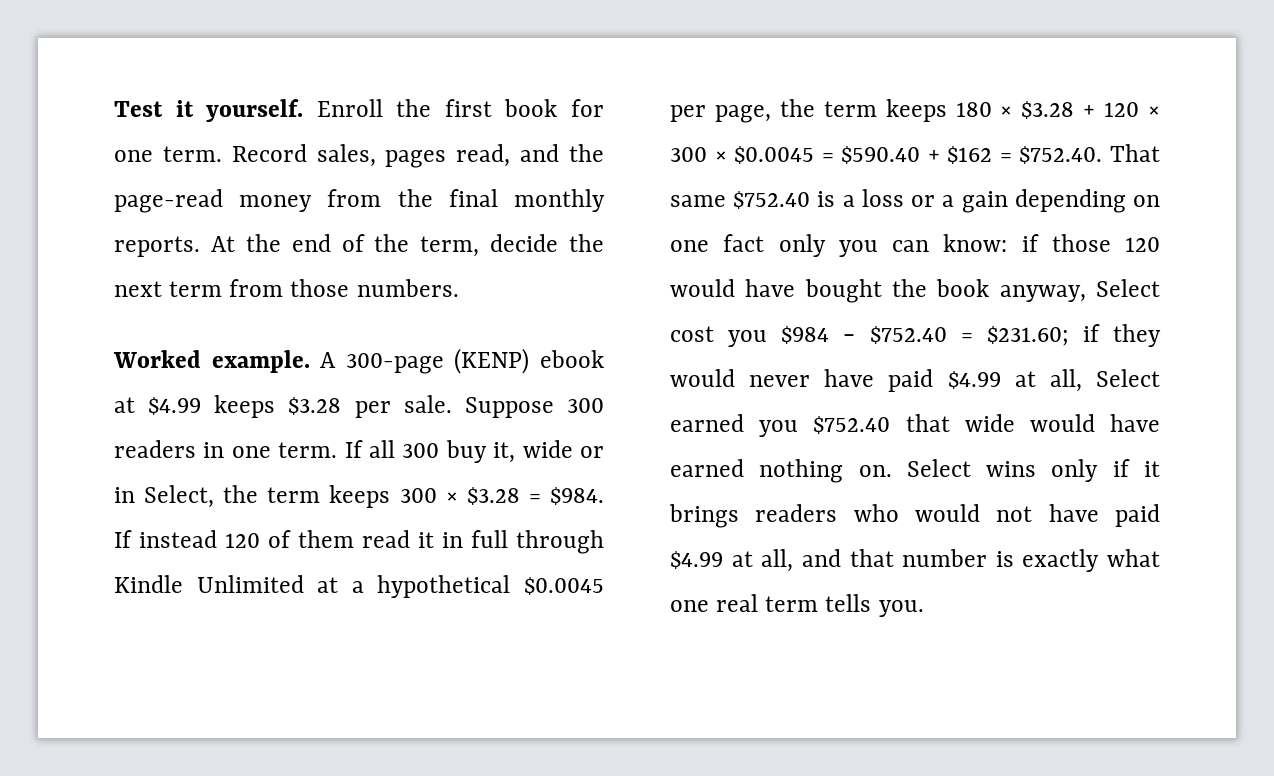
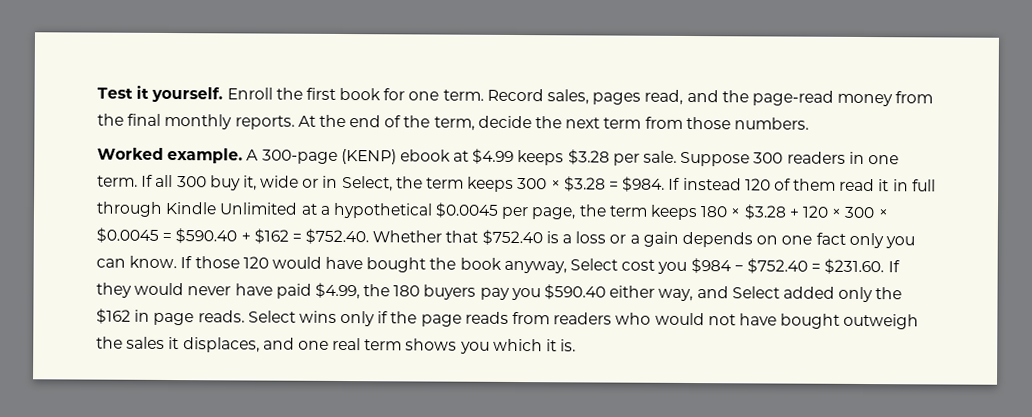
[1110,144,1160,162] [670,195,726,207] That same -> [372,230,479,243] Whether that
[1014,189,1126,213] depending -> [681,231,753,248] depends
[943,234,1039,252] know: if -> [129,255,193,269] know. If
[986,324,1100,346] $231.60; if -> [824,258,900,275] $231.60. If
[947,369,1160,392] [670,414,1160,437] [670,459,1160,483] [669,504,739,528] $4.99 at all, Select earned you $752.40 that wide would have earned nothing on. Select wins only if it brings -> [314,282,903,303] [96,308,551,327] $4.99, the 180 buyers pay you $590.40 either way, and Select added only the $162 in page reads. Select wins only if the page reads from
[1115,504,1160,527] [670,549,1160,572] [670,594,924,617] paid $4.99 at all, and that number is exactly what one real term tells you. -> [780,313,920,330] [96,336,577,354] bought outweigh the sales it displaces, and one real term shows you which it is.

